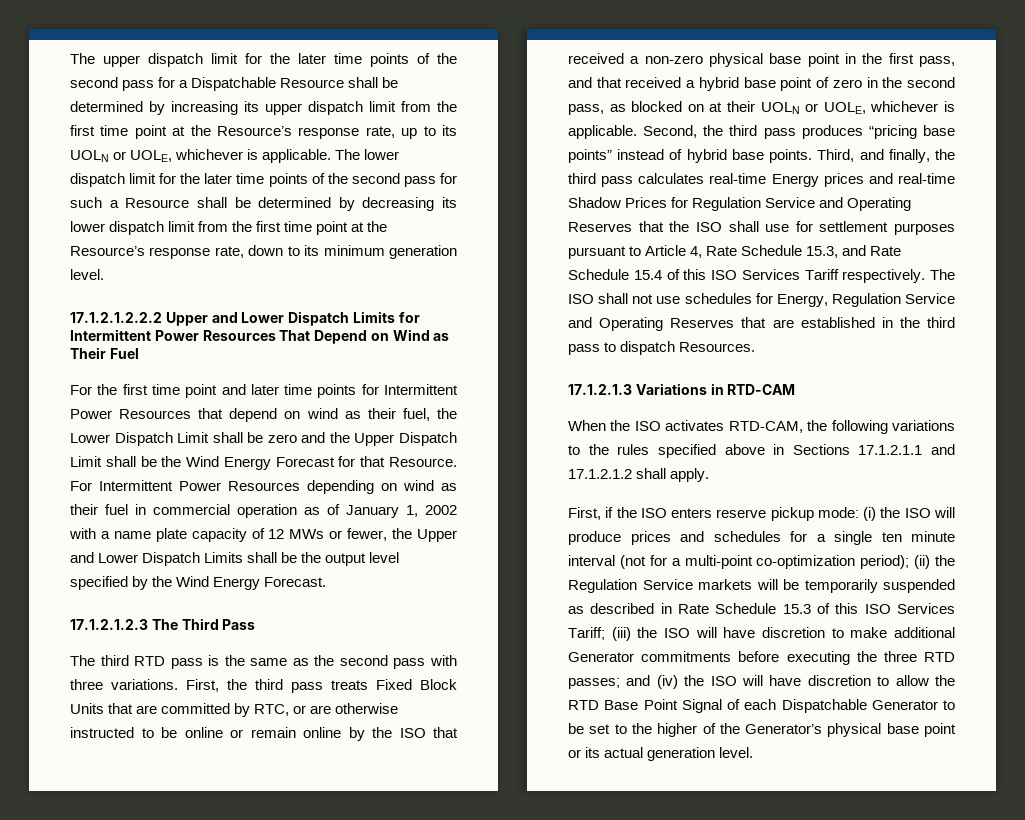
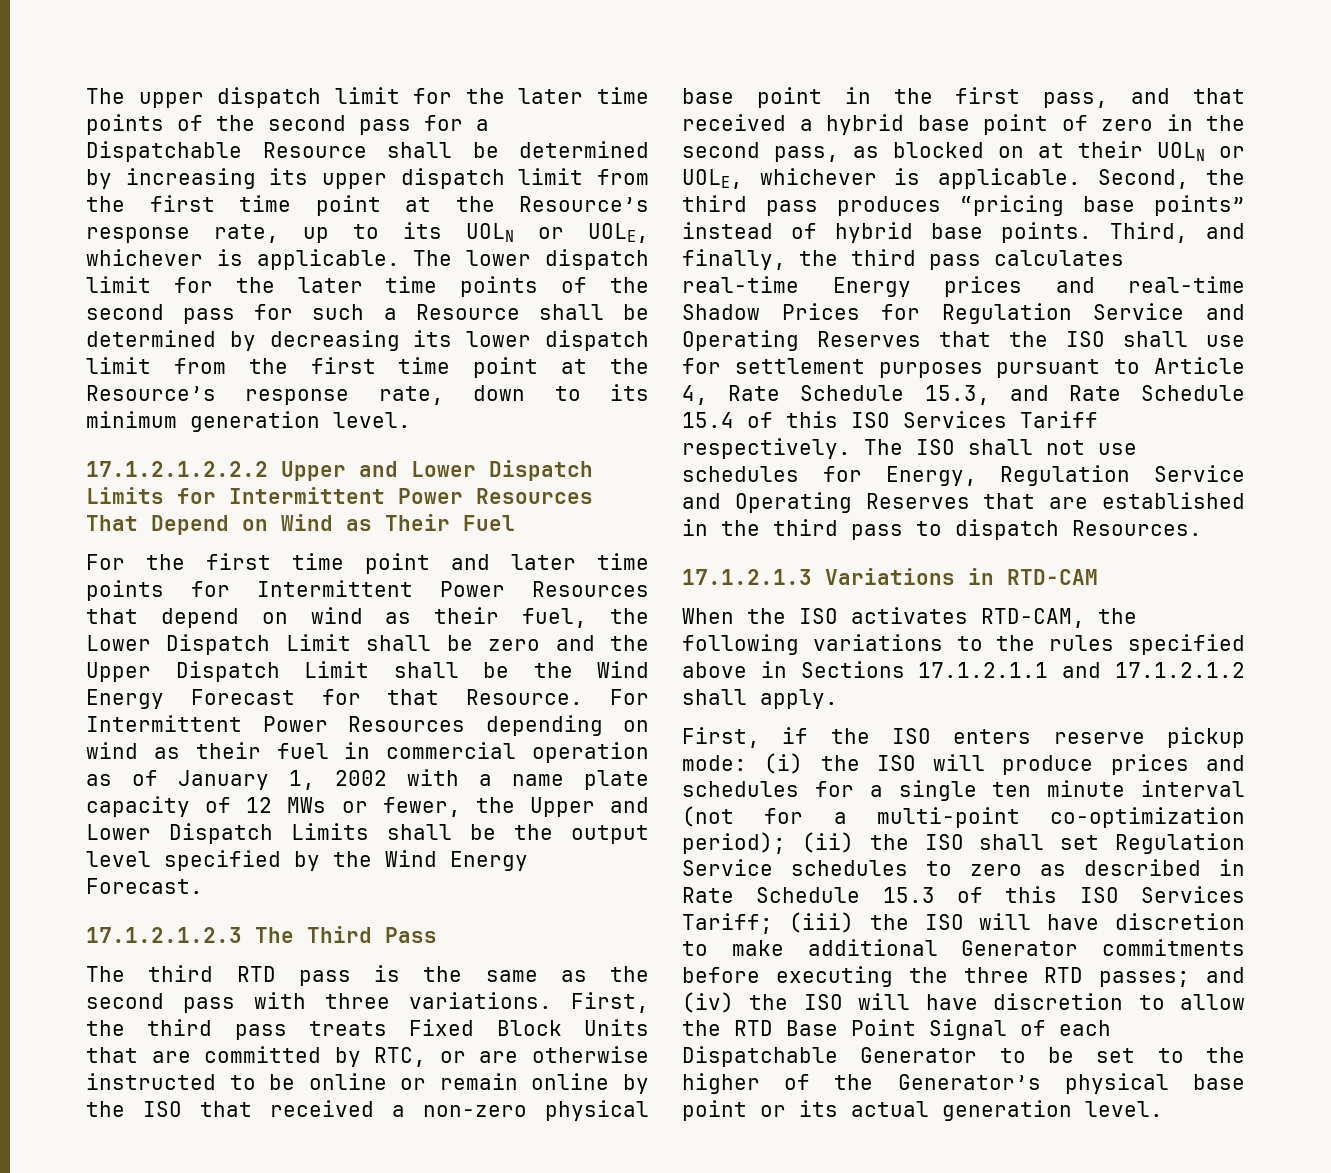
[568,579,955,593] Regulation Service markets will be temporarily suspended -> [924,833,1245,854] [682,859,1022,876] ISO shall set Regulation Service schedules to zero

